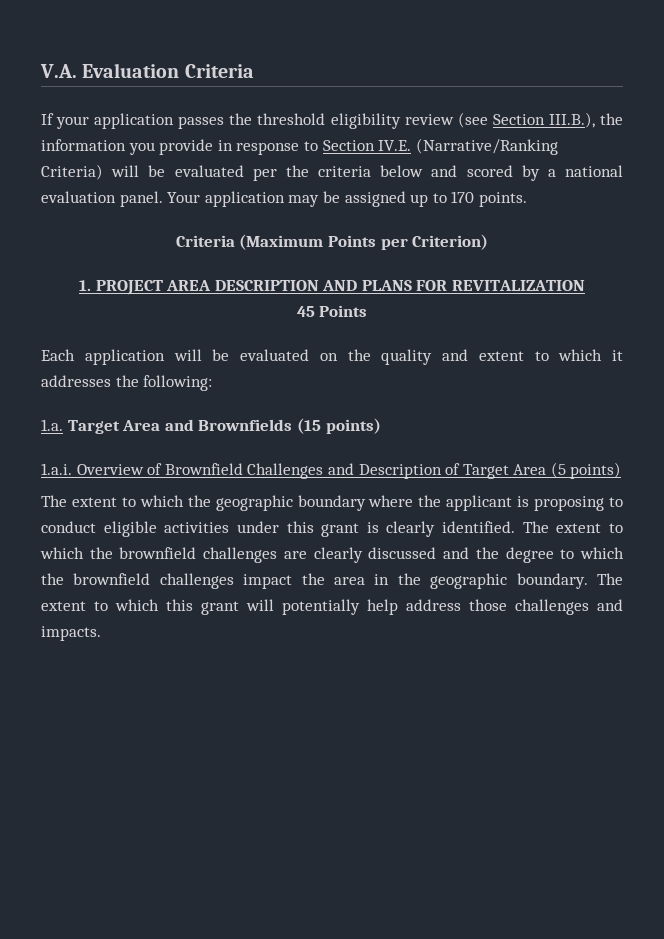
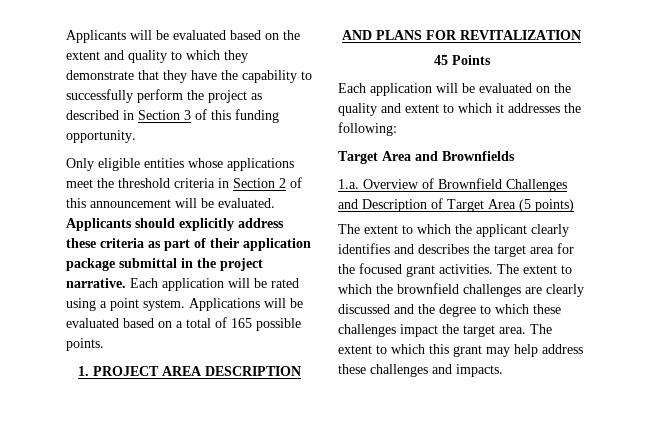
[40,63,254,78] [41,112,623,129] [41,138,558,155] [41,164,623,181] [41,191,527,207] [175,234,489,250] V.A. Evaluation Criteria // If your application passes the threshold eligibility review (see Section III.B.), the information you provide in response to Section IV.E. (Narrative/Ranking Criteria) will be evaluated per the criteria below and scored by a national evaluation panel. Your application may be assigned up to 170 points. // Criteria (Maximum Points per Criterion) -> [66,30,300,43] [66,50,248,63] [66,70,312,83] [66,89,262,103] [66,109,279,123] [66,130,136,143] [66,158,294,171] [66,177,302,188] [66,198,275,208] [66,218,284,231] [66,238,311,251] [66,258,263,271] [66,278,299,291] [66,298,303,311] [66,317,301,331] [66,338,104,351] Applicants will be evaluated based on the extent and quality to which they demonstrate that they have the capability to successfully perform the project as described in Section 3 of this funding opportunity. // Only eligible entities whose applications meet the threshold criteria in Section 2 of this announcement will be evaluated. Applicants should explicitly address these criteria as part of their application package submittal in the project narrative. Each application will be rated using a point system. Applications will be evaluated based on a total of 165 possible points.
[41,419,63,431] 1.a. -> (397, 129) none
[296,418,381,434] [41,463,72,475] (15 points) // 1.a.i. -> [338,179,359,189] // 1.a.
[215,495,623,511] [41,521,516,537] geographic boundary where the applicant is proposing to conduct eligible activities under this grant is clearly identified. -> [476,224,569,237] [338,243,574,257] [338,263,493,277] applicant clearly identifies and describes the target area for the focused grant activities.
[41,573,151,585] the brownfield -> [533,304,561,314] these
[334,573,588,589] area in the geographic boundary. -> [463,325,526,337] target area.
[246,599,360,615] will potentially -> [486,347,510,357] may
[469,599,507,611] those -> [338,364,366,374] these

